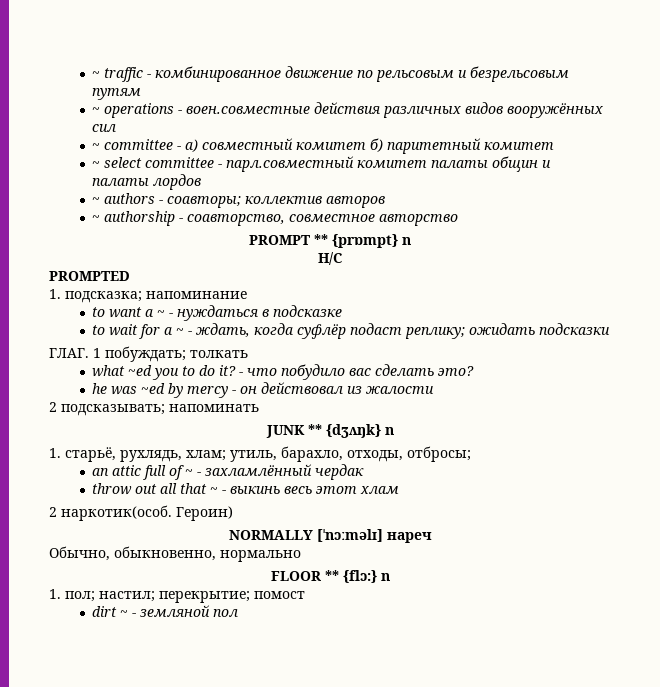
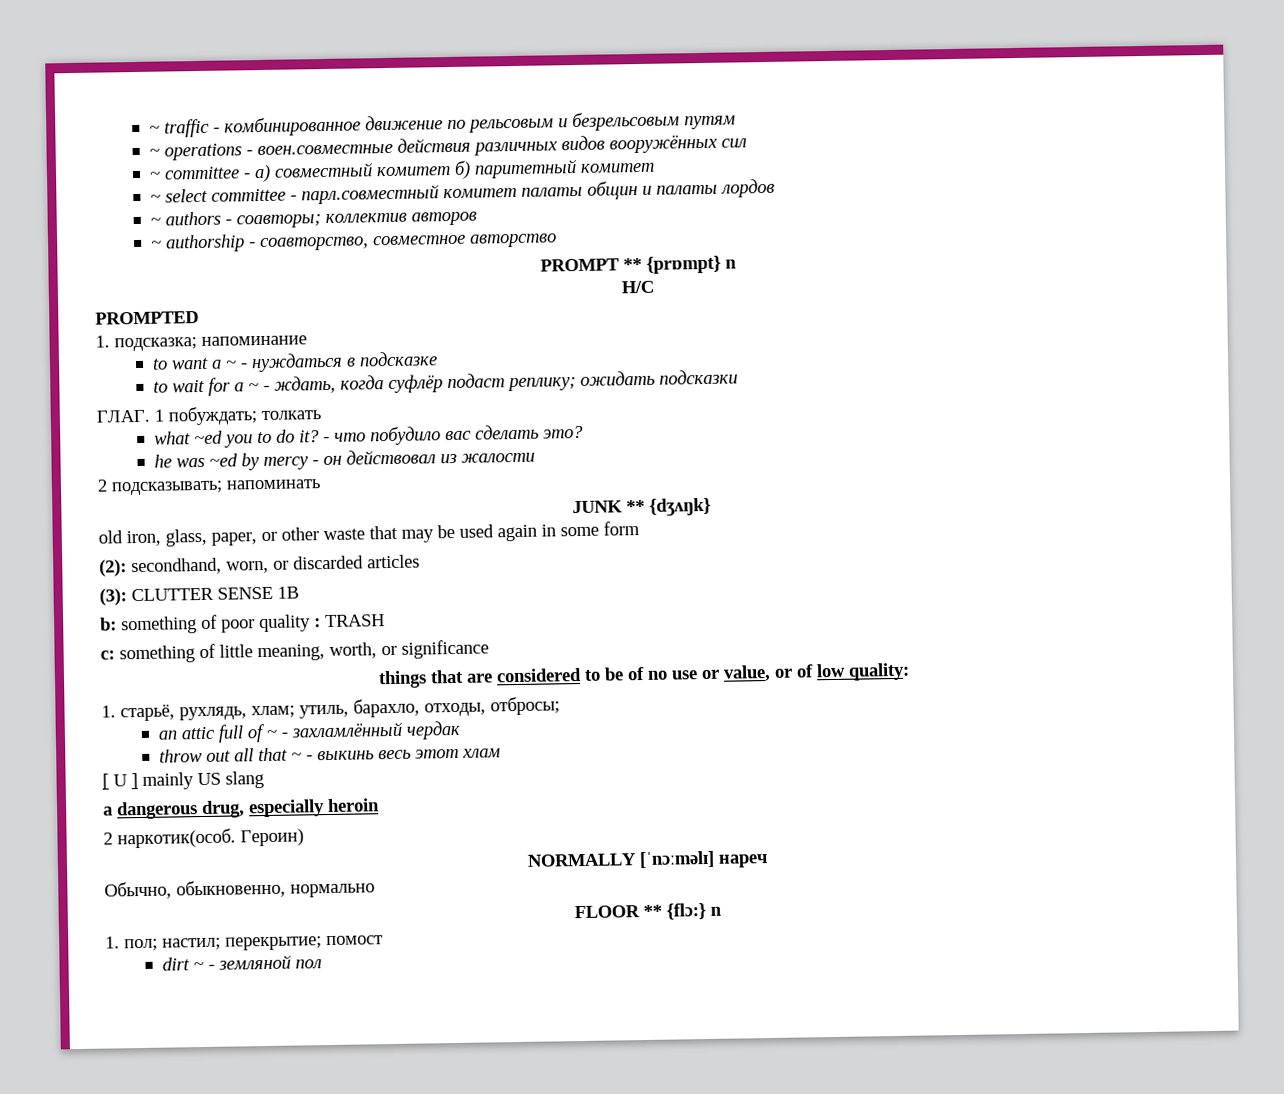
[384,427,394,435] n -> [98,521,640,547] [99,554,420,577] [99,586,299,606] [100,614,385,635] [100,639,489,664] [378,662,910,689] // old iron, glass, paper, or other waste that may be used again in some form // (2): secondhand, worn, or discarded articles // (3): CLUTTER SENSE 1B // b: something of poor quality : TRASH // c: something of little meaning, worth, or significance // things that are considered to be of no use or value, or of low quality:
(400, 490) none -> [102,771,264,790] [103,798,380,820] // [ U ] mainly US slang // a dangerous drug, especially heroin

